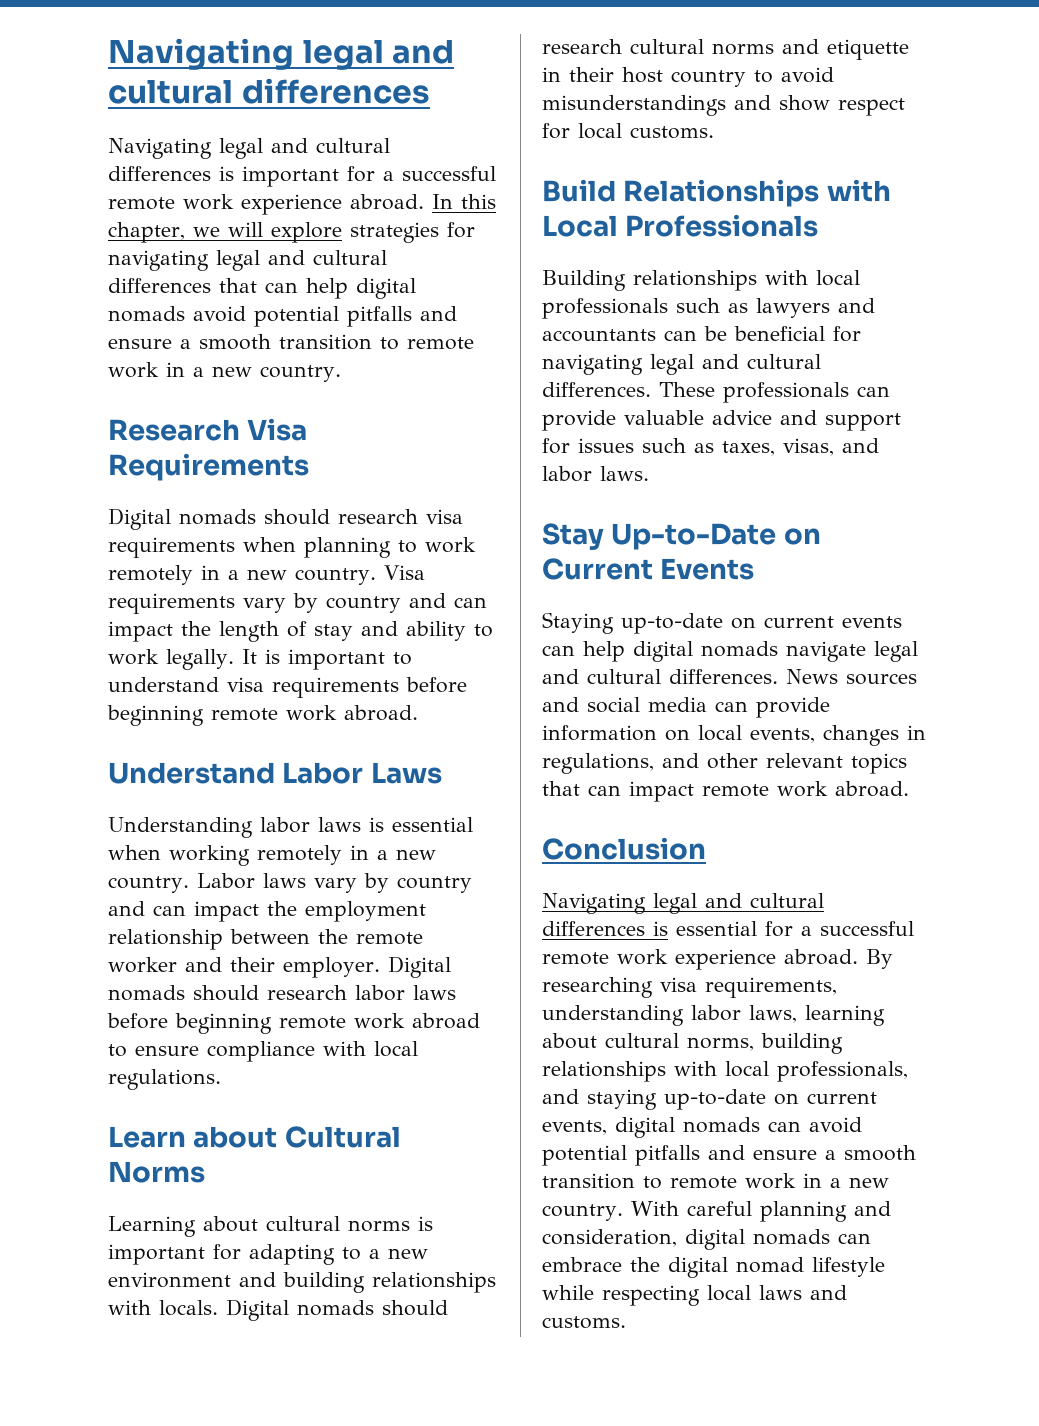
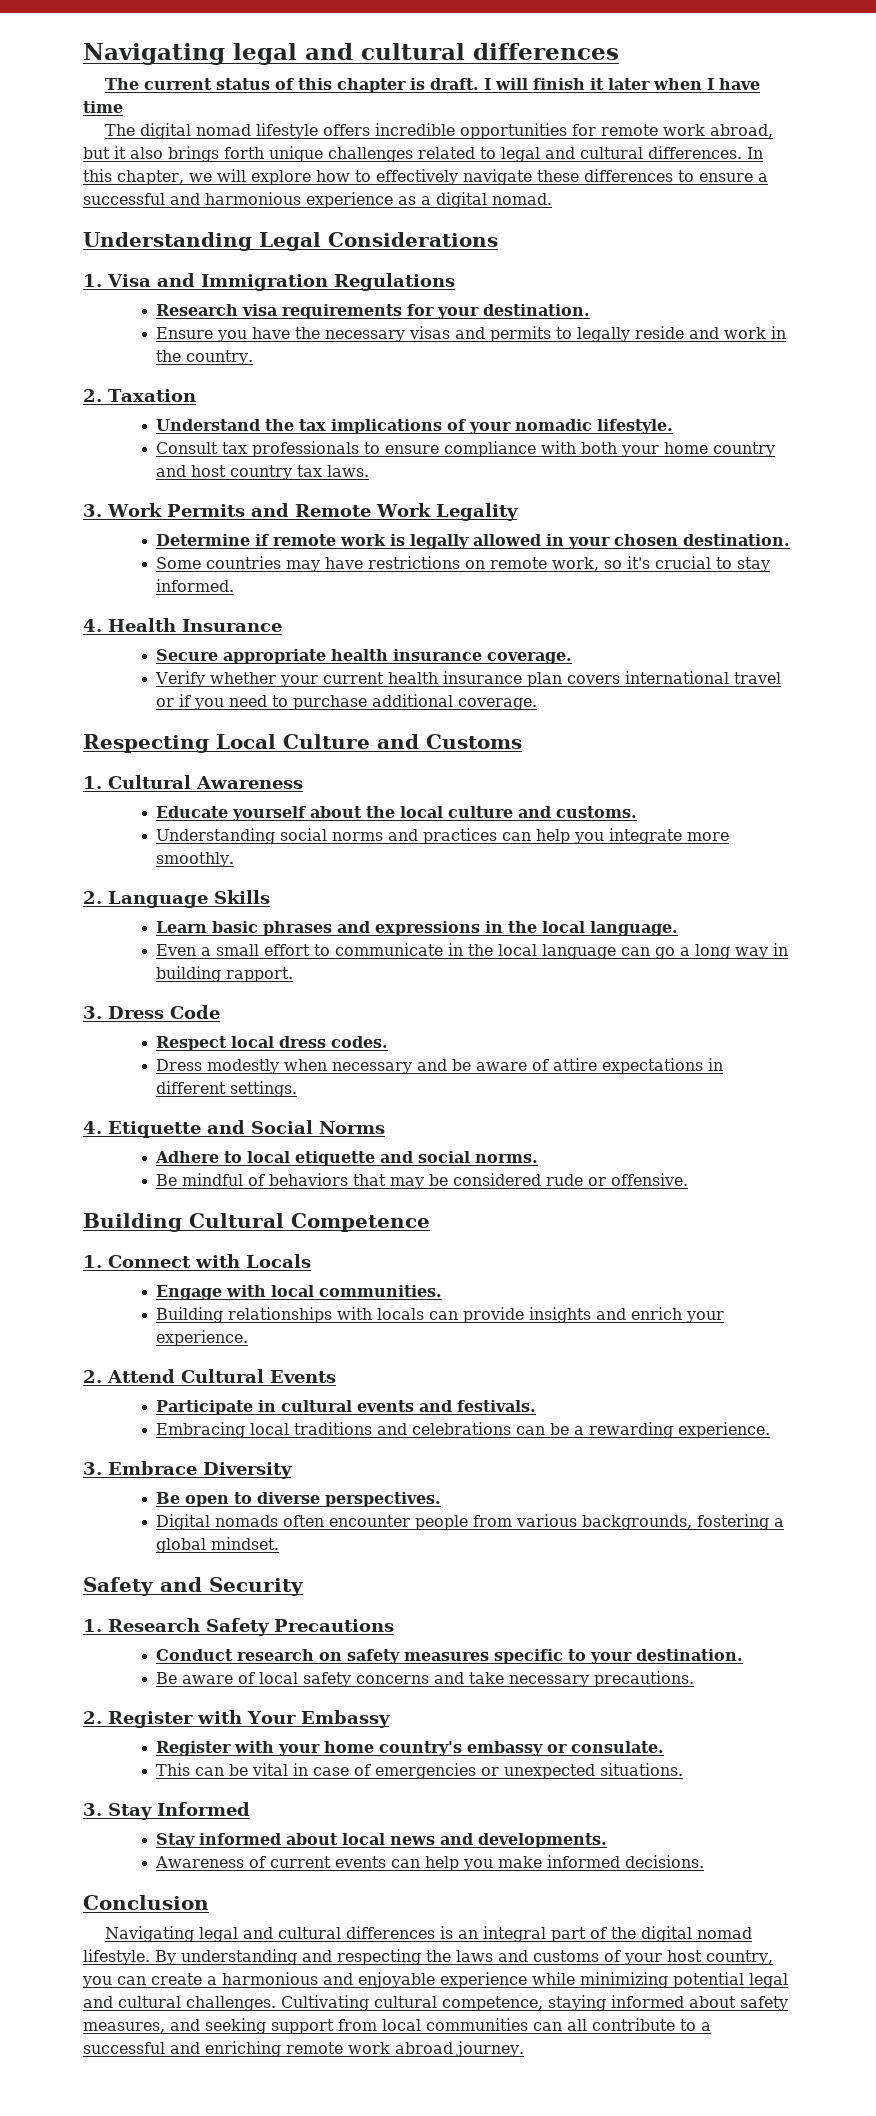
[108,138,390,159] [108,166,496,187] [108,194,424,215] Navigating legal and cultural differences is important for a successful remote work experience abroad. -> [105,78,761,93] [83,101,123,113] [105,123,774,139] [83,146,742,162] The current status of this chapter is draft. I will finish it later when I have time // The digital nomad lifestyle offers incredible opportunities for remote work abroad, but it also brings forth unique challenges related to legal and cultural differences.
[349,222,475,243] [108,250,387,271] [108,278,416,299] [108,306,457,327] [108,334,474,350] [108,362,341,382] [108,418,308,441] [108,453,309,481] [108,508,463,530] [108,537,476,558] [108,565,425,585] [108,593,487,614] [108,621,493,642] [108,649,412,670] [108,677,467,698] [107,705,418,726] [108,762,442,784] [108,817,473,838] [108,845,436,866] [108,873,472,893] [108,901,426,922] [108,929,423,950] [108,956,451,978] [108,985,456,1001] [107,1013,480,1034] [108,1041,418,1062] [108,1069,221,1090] [108,1126,401,1148] [108,1161,205,1183] [108,1216,433,1237] [108,1244,428,1265] [108,1272,496,1293] [108,1299,448,1321] [542,39,909,60] [542,67,834,87] [542,95,905,116] [542,123,714,139] [542,179,891,207] [542,214,819,237] [542,270,860,291] [542,298,875,319] [542,326,861,342] [542,354,821,375] [542,382,890,403] [542,410,901,431] [542,438,879,456] [542,466,649,482] [542,523,821,550] [542,558,755,580] [542,612,902,634] [542,641,918,662] [542,669,917,685] [542,697,830,718] [542,725,926,746] [542,753,907,774] [542,781,909,802] strategies for navigating legal and cultural differences that can help digital nomads avoid potential pitfalls and ensure a smooth transition to remote work in a new country. // Research Visa Requirements // Digital nomads should research visa requirements when planning to work remotely in a new country. Visa requirements vary by country and can impact the length of stay and ability to work legally. It is important to understand visa requirements before beginning remote work abroad. // Understand Labor Laws // Understanding labor laws is essential when working remotely in a new country. Labor laws vary by country and can impact the employment relationship between the remote worker and their employer. Digital nomads should research labor laws before beginning remote work abroad to ensure compliance with local regulations. // Learn about Cultural Norms // Learning about cultural norms is important for adapting to a new environment and building relationships with locals. Digital nomads should research cultural norms and etiquette in their host country to avoid misunderstandings and show respect for local customs. // Build Relationships with Local Professionals // Building relationships with local professionals such as lawyers and accountants can be beneficial for navigating legal and cultural differences. These professionals can provide valuable advice and support for issues such as taxes, visas, and labor laws. // Stay Up-to-Date on Current Events // Staying up-to-date on current events can help digital nomads navigate legal and cultural differences. News sources and social media can provide information on local events, changes in regulations, and other relevant topics that can impact remote work abroad. -> [315,169,768,185] [83,192,552,208] [83,232,498,251] [83,273,455,291] [156,304,591,319] [156,326,787,342] [156,350,254,365] [83,389,196,402] [156,419,674,434] [156,441,776,457] [156,465,370,480] [83,503,518,521] [156,534,791,549] [156,556,771,572] [156,579,235,592] [83,618,282,632] [156,649,573,664] [155,671,782,687] [156,694,538,710] [83,734,522,753] [83,775,303,789] [156,806,638,821] [156,828,730,844] [156,852,235,867] [83,890,270,908] [156,921,679,936] [156,943,789,959] [156,966,294,982] [83,1005,220,1019] [156,1036,389,1051] [156,1058,724,1074] [156,1081,298,1097] [83,1120,385,1138] [155,1151,539,1166] [156,1173,689,1189] [83,1213,430,1232] [83,1254,311,1268] [156,1285,443,1300] [156,1307,725,1323] [156,1330,249,1346] [83,1369,336,1383] [156,1400,537,1415] [156,1422,771,1438] [83,1461,292,1479] [156,1492,442,1507] [156,1514,785,1530] [156,1537,280,1553] [83,1577,304,1596] [83,1618,394,1636] [156,1649,744,1664] [156,1671,695,1687] [83,1710,390,1728] [156,1741,665,1756] [156,1763,684,1779] [83,1802,250,1820] [156,1833,608,1848] [155,1855,705,1871] how to effectively navigate these differences to ensure a successful and harmonious experience as a digital nomad. // Understanding Legal Considerations // 1. Visa and Immigration Regulations // Research visa requirements for your destination. // Ensure you have the necessary visas and permits to legally reside and work in the country. // 2. Taxation // Understand the tax implications of your nomadic lifestyle. // Consult tax professionals to ensure compliance with both your home country and host country tax laws. // 3. Work Permits and Remote Work Legality // Determine if remote work is legally allowed in your chosen destination. // Some countries may have restrictions on remote work, so it's crucial to stay informed. // 4. Health Insurance // Secure appropriate health insurance coverage. // Verify whether your current health insurance plan covers international travel or if you need to purchase additional coverage. // Respecting Local Culture and Customs // 1. Cultural Awareness // Educate yourself about the local culture and customs. // Understanding social norms and practices can help you integrate more smoothly. // 2. Language Skills // Learn basic phrases and expressions in the local language. // Even a small effort to communicate in the local language can go a long way in building rapport. // 3. Dress Code // Respect local dress codes. // Dress modestly when necessary and be aware of attire expectations in different settings. // 4. Etiquette and Social Norms // Adhere to local etiquette and social norms. // Be mindful of behaviors that may be considered rude or offensive. // Building Cultural Competence // 1. Connect with Locals // Engage with local communities. // Building relationships with locals can provide insights and enrich your experience. // 2. Attend Cultural Events // Participate in cultural events and festivals. // Embracing local traditions and celebrations can be a rewarding experience. // 3. Embrace Diversity // Be open to diverse perspectives. // Digital nomads often encounter people from various backgrounds, fostering a global mindset. // Safety and Security // 1. Research Safety Precautions // Conduct research on safety measures specific to your destination. // Be aware of local safety concerns and take necessary precautions. // 2. Register with Your Embassy // Register with your home country's embassy or consulate. // This can be vital in case of emergencies or unexpected situations. // 3. Stay Informed // Stay informed about local news and developments. // Awareness of current events can help you make informed decisions.
[676,921,914,937] [542,949,893,970] [542,977,837,998] [542,1005,885,1026] [542,1033,843,1054] [542,1061,908,1082] [542,1089,877,1110] [542,1117,862,1138] [542,1145,916,1166] [542,1173,889,1189] [542,1201,891,1222] [542,1229,871,1250] [542,1257,885,1278] [542,1285,847,1306] [542,1316,626,1329] essential for a successful remote work experience abroad. By researching visa requirements, understanding labor laws, learning about cultural norms, building relationships with local professionals, and staying up-to-date on current events, digital nomads can avoid potential pitfalls and ensure a smooth transition to remote work in a new country. With careful planning and consideration, digital nomads can embrace the digital nomad lifestyle while respecting local laws and customs. -> [458,1926,753,1942] [83,1949,773,1965] [82,1972,788,1988] [83,1995,788,2011] [83,2018,711,2034] [83,2041,524,2057] an integral part of the digital nomad lifestyle. By understanding and respecting the laws and customs of your host country, you can create a harmonious and enjoyable experience while minimizing potential legal and cultural challenges. Cultivating cultural competence, staying informed about safety measures, and seeking support from local communities can all contribute to a successful and enriching remote work abroad journey.

